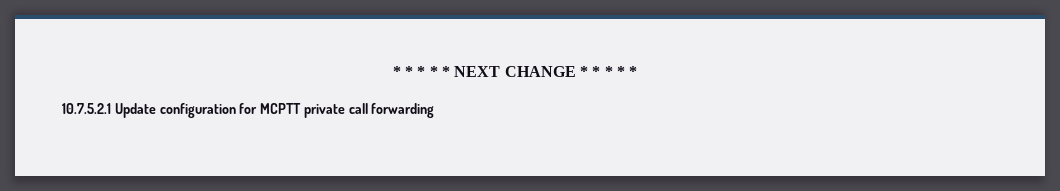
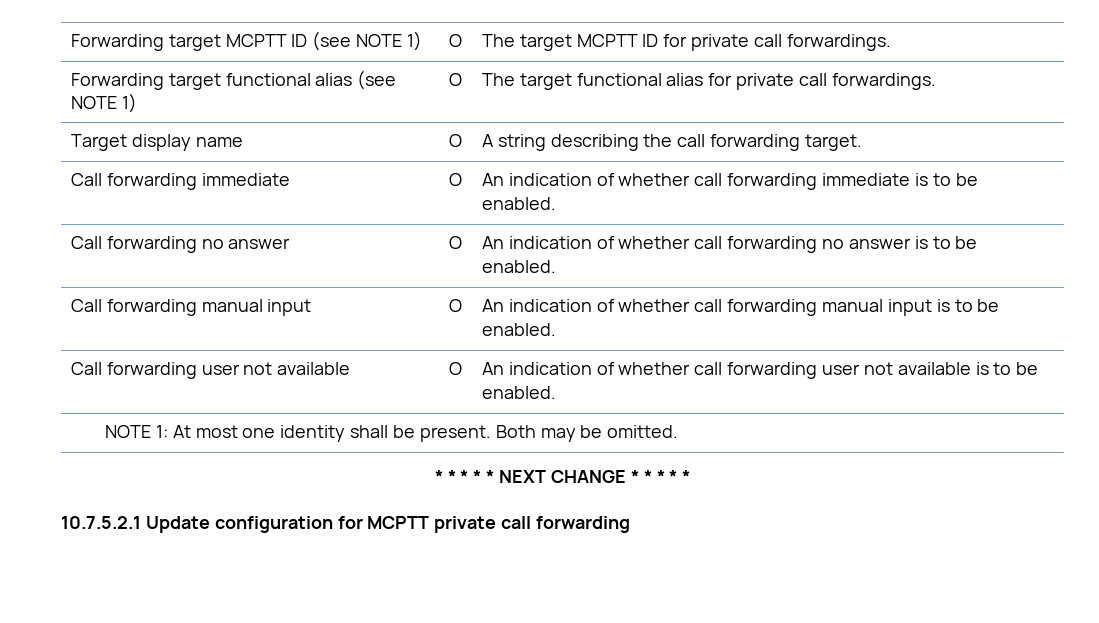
(392, 71) none -> [70,31,422,51] [449,34,462,47] [481,34,891,51] [70,70,397,90] [70,93,137,113] [449,73,462,86] [481,73,936,90] [70,134,243,151] [449,134,462,147] [481,134,862,151] [70,173,290,190] [449,173,462,186] [481,173,978,190] [481,197,556,210] [70,236,291,253] [449,236,462,249] [481,236,978,253] [481,260,556,273] [70,299,312,316] [449,299,462,312] [481,299,1000,316] [481,323,556,336] [70,362,351,379] [449,362,462,375] [481,362,1039,379] [481,386,556,399] [104,425,679,442] Forwarding target MCPTT ID (see NOTE 1) | O | The target MCPTT ID for private call forwardings. // Forwarding target functional alias (see NOTE 1) | O | The target functional alias for private call forwardings. // Target display name | O | A string describing the call forwarding target. // Call forwarding immediate | O | An indication of whether call forwarding immediate is to be enabled. // Call forwarding no answer | O | An indication of whether call forwarding no answer is to be enabled. // Call forwarding manual input | O | An indication of whether call forwarding manual input is to be enabled. // Call forwarding user not available | O | An indication of whether call forwarding user not available is to be enabled. // NOTE 1: At most one identity shall be present. Both may be omitted. //

